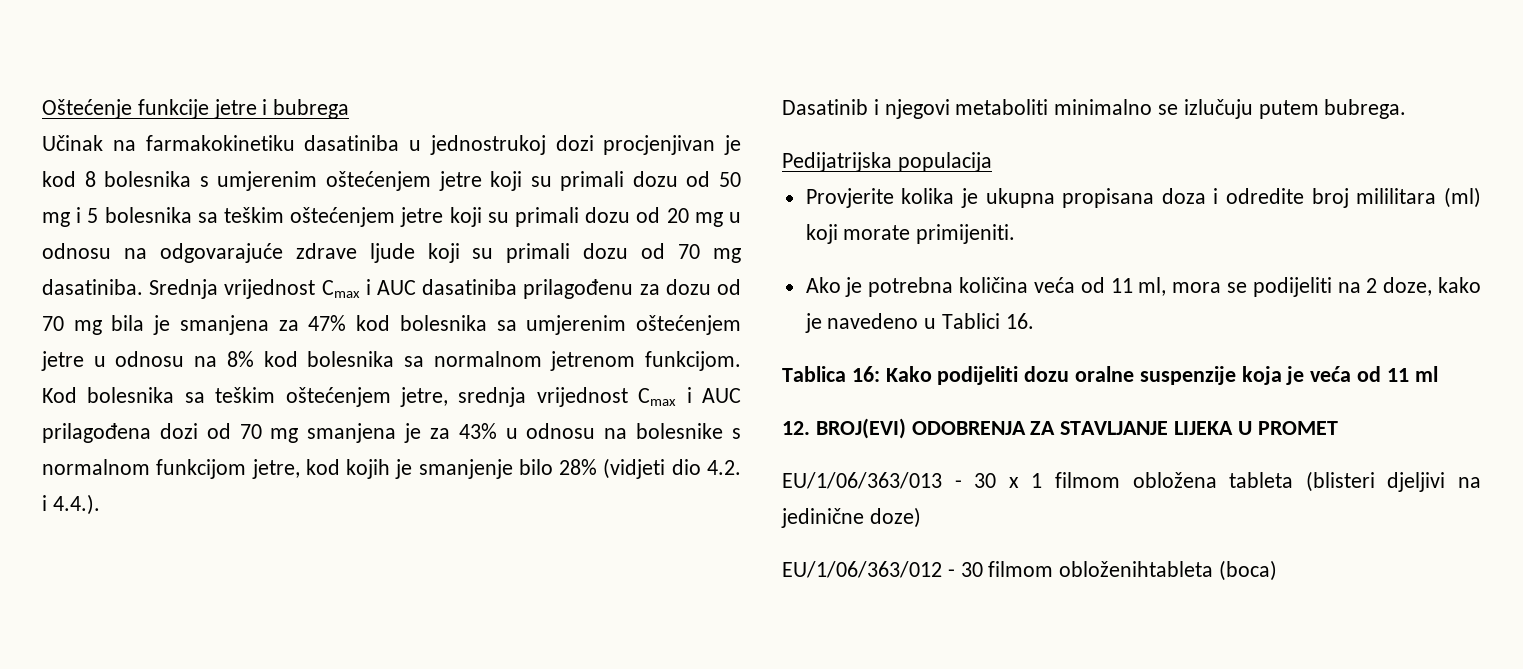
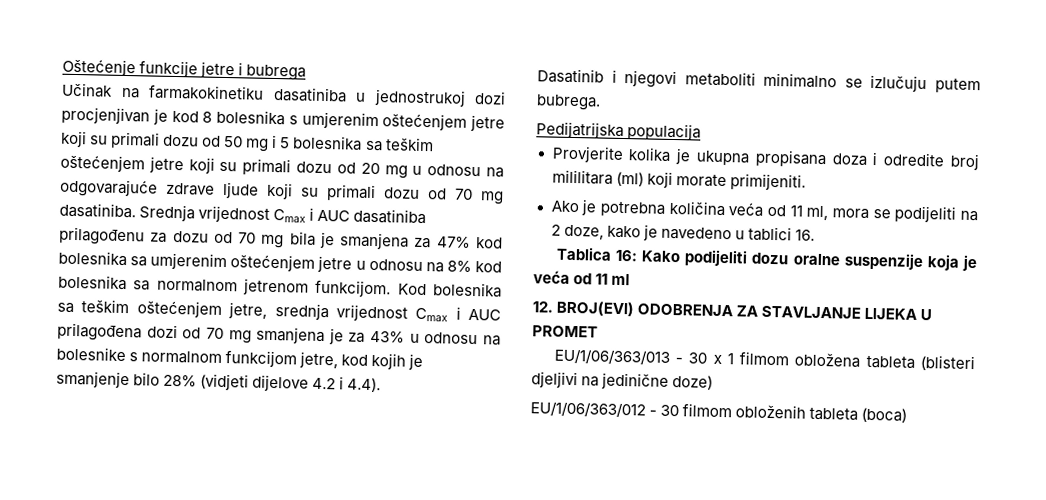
[671,459,741,475] [42,494,100,515] dio 4.2. i 4.4.). -> [252,374,382,393] dijelove 4.2 i 4.4).
[942,313,1001,329] Tablici -> [747,226,792,242] tablici
[1059,561,1214,577] obloženihtableta -> [735,404,859,421] obloženih tableta

